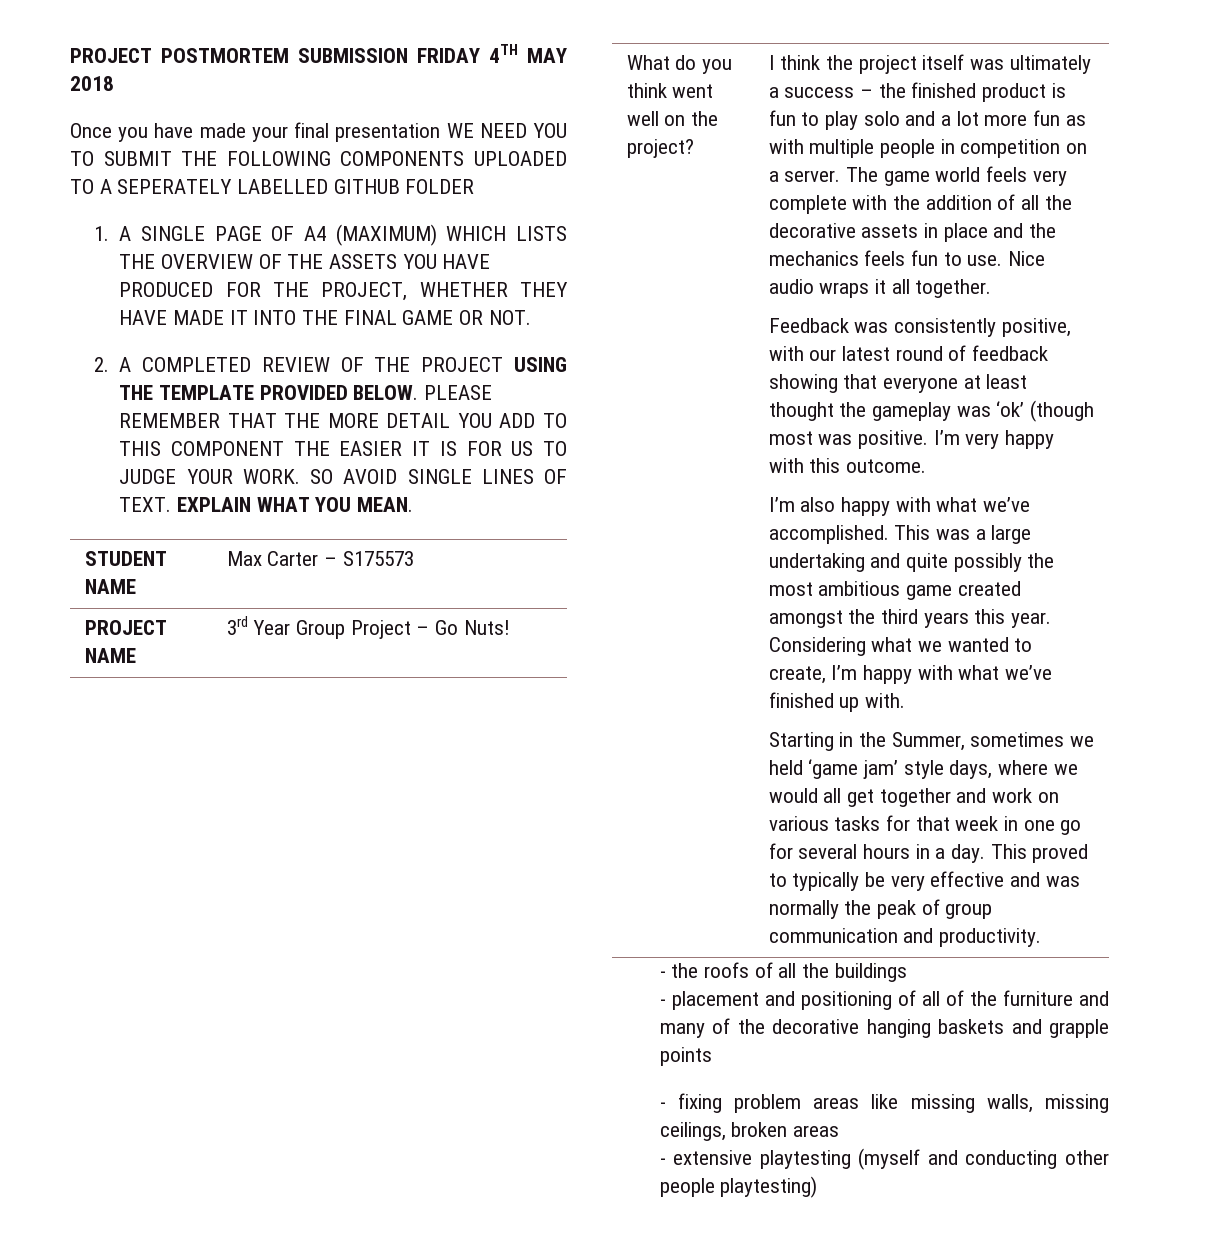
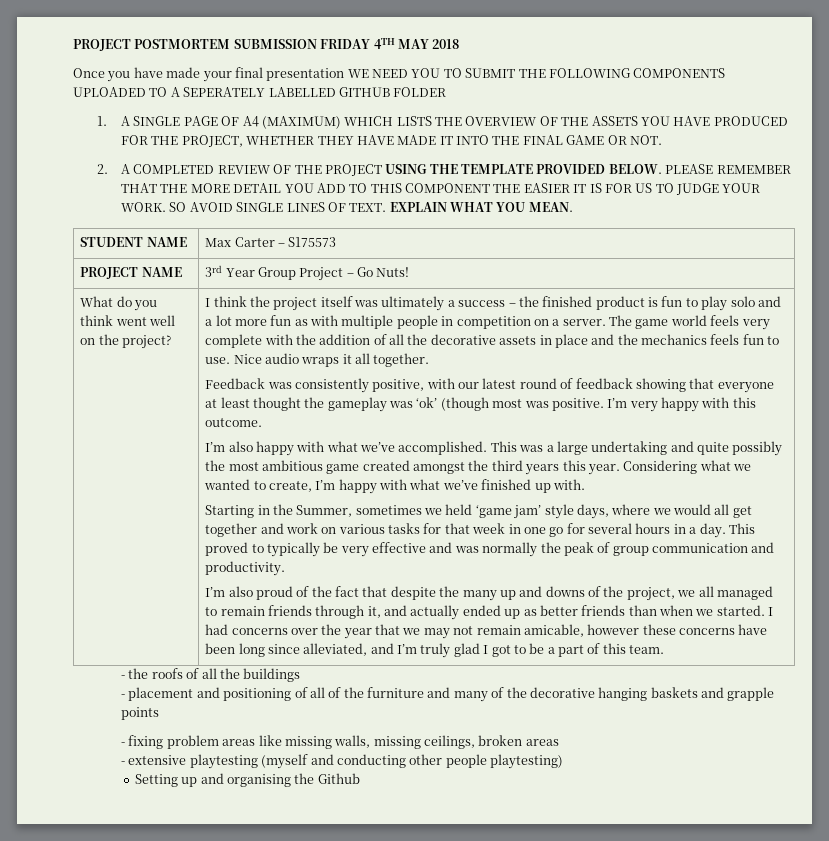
(1042, 937) none -> [205,586,773,601] [205,605,774,620] [205,624,768,639] [205,643,665,658] // I’m also proud of the fact that despite the many up and downs of the project, we all managed to remain friends through it, and actually ended up as better friends than when we started. I had concerns over the year that we may not remain amicable, however these concerns have been long since alleviated, and I’m truly glad I got to be a part of this team.
(818, 1187) none -> [134,773,360,787] // Setting up and organising the Github

